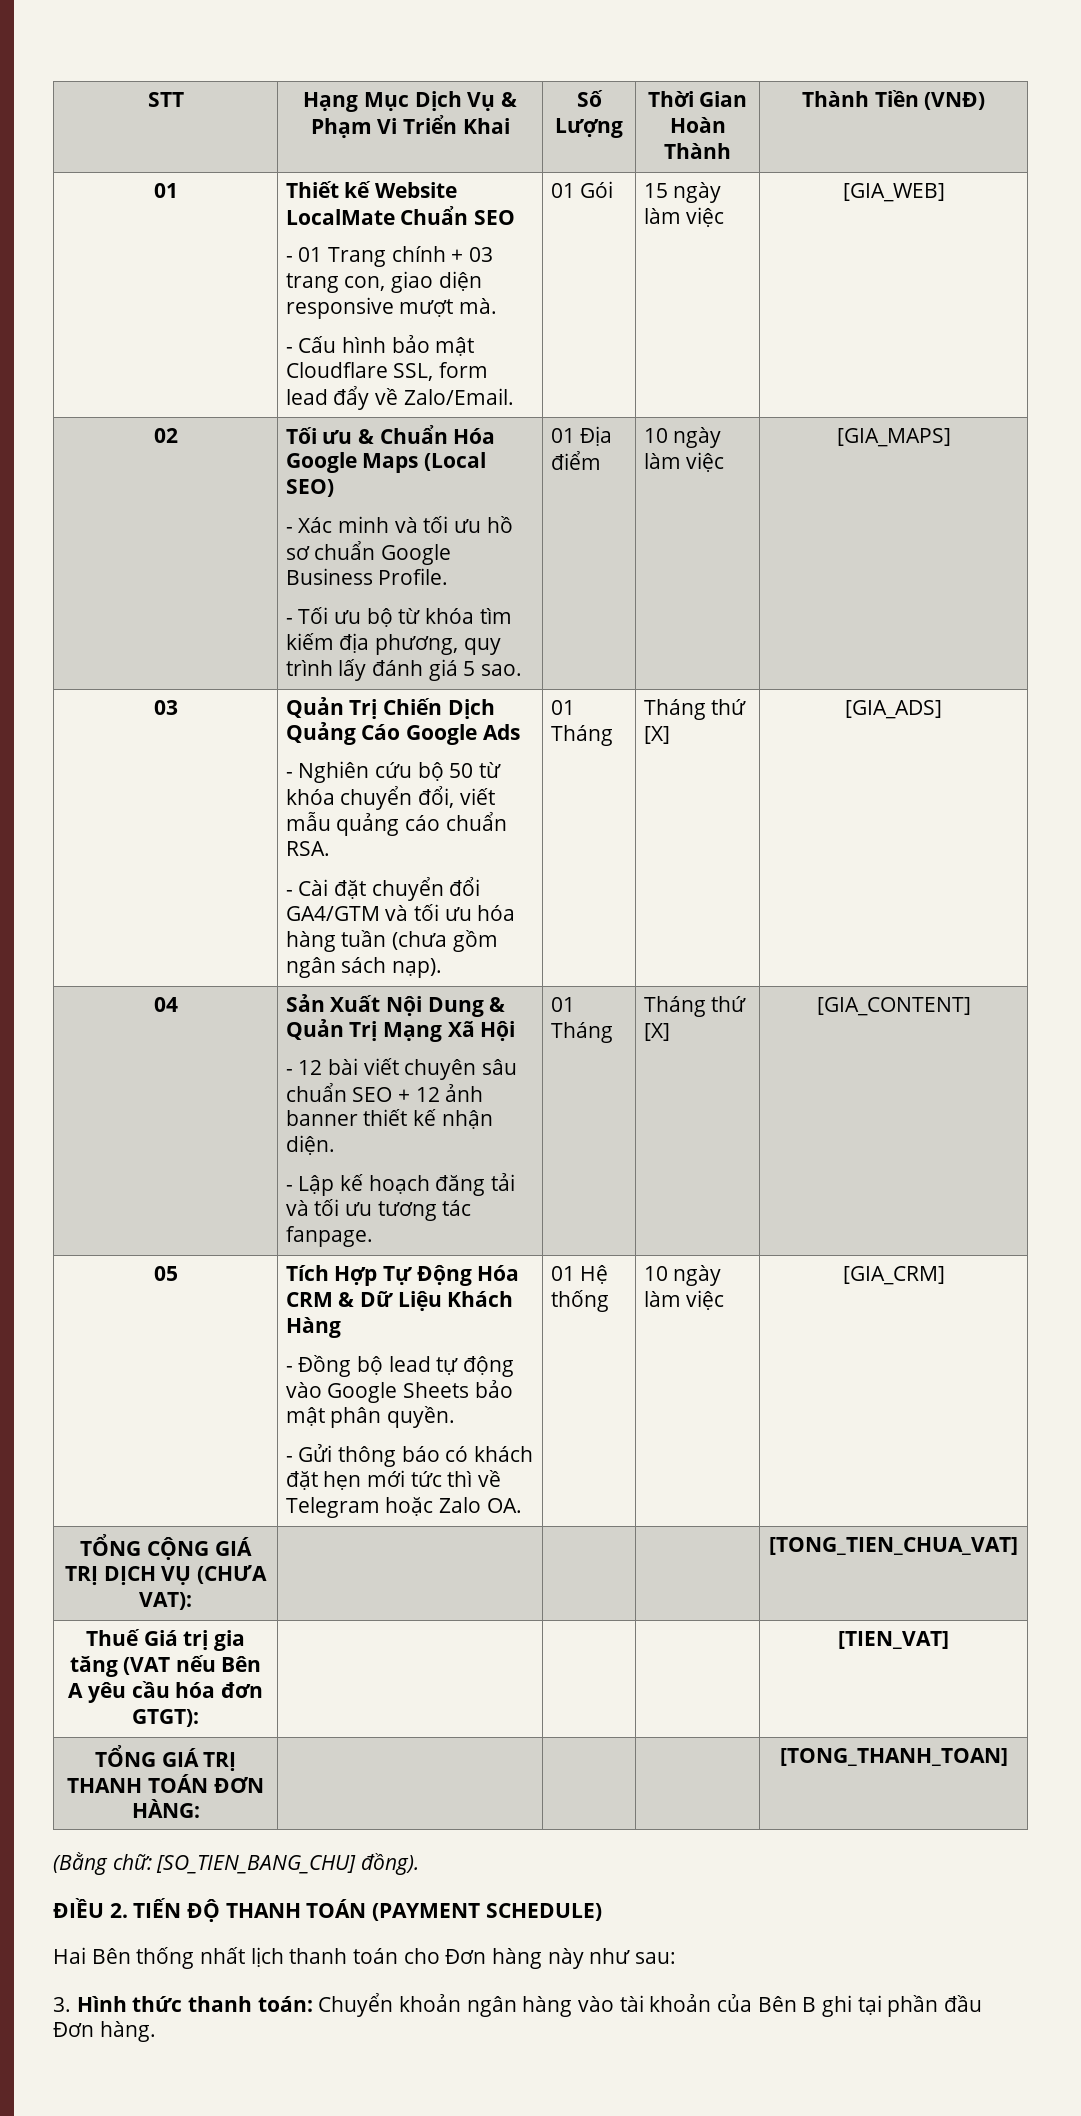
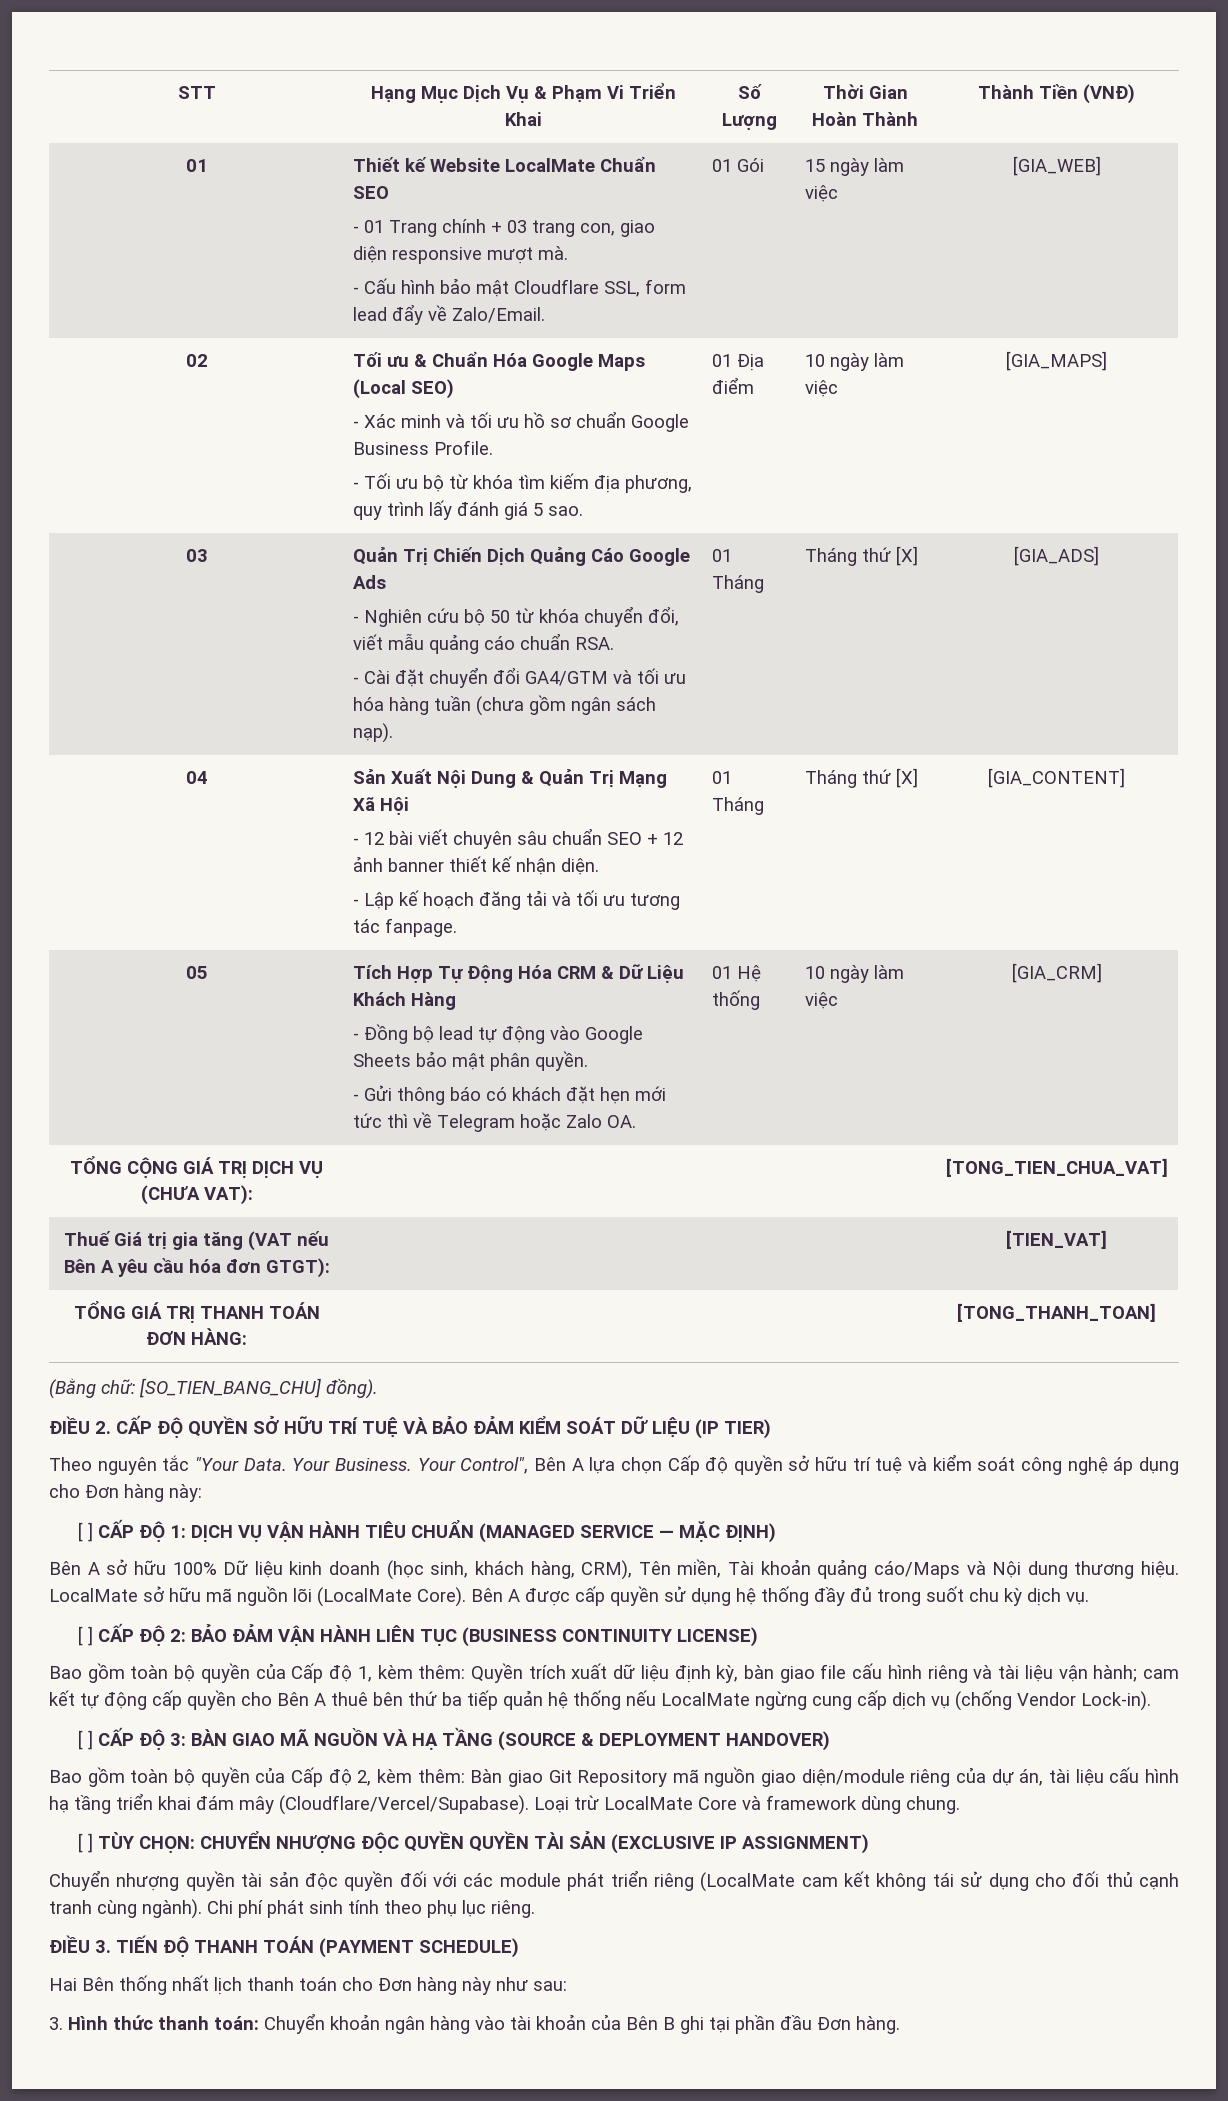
(128, 1910) none -> [116,1415,771,1439] [49,1454,1180,1475] [49,1484,202,1502] [78,1519,777,1543] [49,1559,1179,1580] [49,1586,1089,1607] [78,1623,759,1647] [49,1663,1180,1683] [49,1690,1151,1711] [78,1727,831,1751] [49,1767,1180,1787] [49,1793,960,1815] [78,1831,870,1854] [49,1870,1179,1892] [49,1899,535,1919] [49,1935,111,1953] CẤP ĐỘ QUYỀN SỞ HỮU TRÍ TUỆ VÀ BẢO ĐẢM KIỂM SOÁT DỮ LIỆU (IP TIER) // Theo nguyên tắc "Your Data. Your Business. Your Control", Bên A lựa chọn Cấp độ quyền sở hữu trí tuệ và kiểm soát công nghệ áp dụng cho Đơn hàng này: // [ ] CẤP ĐỘ 1: DỊCH VỤ VẬN HÀNH TIÊU CHUẨN (MANAGED SERVICE — MẶC ĐỊNH) // Bên A sở hữu 100% Dữ liệu kinh doanh (học sinh, khách hàng, CRM), Tên miền, Tài khoản quảng cáo/Maps và Nội dung thương hiệu. LocalMate sở hữu mã nguồn lõi (LocalMate Core). Bên A được cấp quyền sử dụng hệ thống đầy đủ trong suốt chu kỳ dịch vụ. // [ ] CẤP ĐỘ 2: BẢO ĐẢM VẬN HÀNH LIÊN TỤC (BUSINESS CONTINUITY LICENSE) // Bao gồm toàn bộ quyền của Cấp độ 1, kèm thêm: Quyền trích xuất dữ liệu định kỳ, bàn giao file cấu hình riêng và tài liệu vận hành; cam kết tự động cấp quyền cho Bên A thuê bên thứ ba tiếp quản hệ thống nếu LocalMate ngừng cung cấp dịch vụ (chống Vendor Lock-in). // [ ] CẤP ĐỘ 3: BÀN GIAO MÃ NGUỒN VÀ HẠ TẦNG (SOURCE & DEPLOYMENT HANDOVER) // Bao gồm toàn bộ quyền của Cấp độ 2, kèm thêm: Bàn giao Git Repository mã nguồn giao diện/module riêng của dự án, tài liệu cấu hình hạ tầng triển khai đám mây (Cloudflare/Vercel/Supabase). Loại trừ LocalMate Core và framework dùng chung. // [ ] TÙY CHỌN: CHUYỂN NHƯỢNG ĐỘC QUYỀN QUYỀN TÀI SẢN (EXCLUSIVE IP ASSIGNMENT) // Chuyển nhượng quyền tài sản độc quyền đối với các module phát triển riêng (LocalMate cam kết không tái sử dụng cho đối thủ cạnh tranh cùng ngành). Chi phí phát sinh tính theo phụ lục riêng. // ĐIỀU 3.

